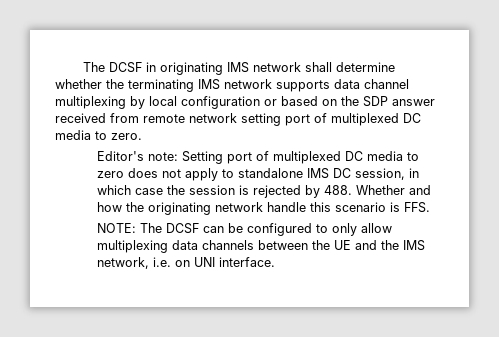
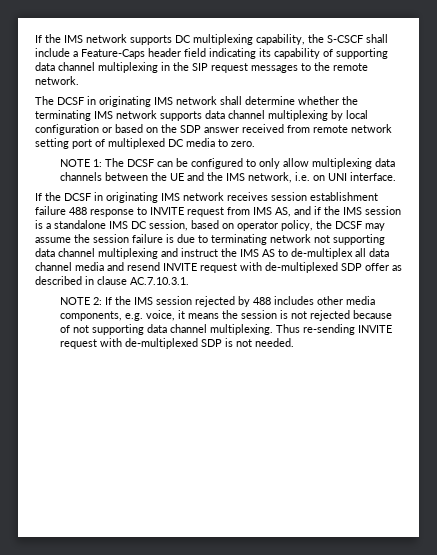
(83, 67) none -> [35,34,388,45] [35,48,388,59] [35,62,368,73] [35,76,79,85] If the IMS network supports DC multiplexing capability, the S-CSCF shall include a Feature-Caps header field indicating its capability of supporting data channel multiplexing in the SIP request messages to the remote network. //
[96,151,419,164] [96,168,419,181] [96,185,431,198] [96,202,430,215] [96,223,136,233] Editor's note: Setting port of multiplexed DC media to zero does not apply to standalone IMS DC session, in which case the session is rejected by 488. Whether and how the originating network handle this scenario is FFS. // NOTE: -> [60,159,103,167] NOTE 1:
(275, 262) none -> [35,192,378,203] [35,206,401,217] [35,220,385,231] [35,234,385,245] [35,248,389,259] [35,262,402,273] [35,276,189,285] [60,296,376,307] [60,310,393,321] [60,324,393,335] [60,338,295,349] // If the DCSF in originating IMS network receives session establishment failure 488 response to INVITE request from IMS AS, and if the IMS session is a standalone IMS DC session, based on operator policy, the DCSF may assume the session failure is due to terminating network not supporting data channel multiplexing and instruct the IMS AS to de-multiplex all data channel media and resend INVITE request with de-multiplexed SDP offer as described in clause AC.7.10.3.1. // NOTE 2: If the IMS session rejected by 488 includes other media components, e.g. voice, it means the session is not rejected because of not supporting data channel multiplexing. Thus re-sending INVITE request with de-multiplexed SDP is not needed.

